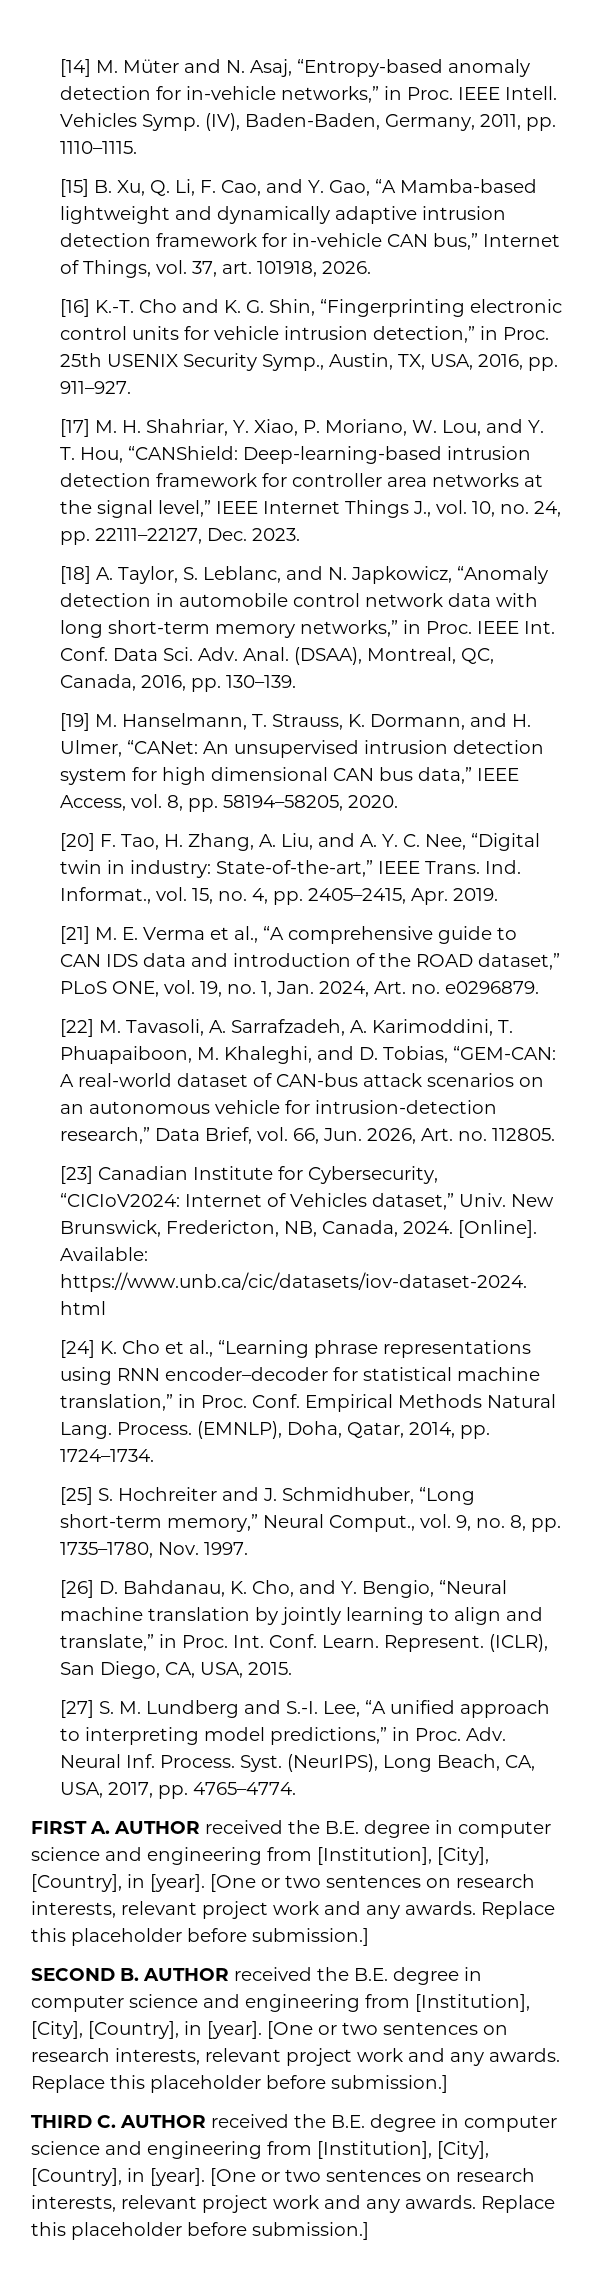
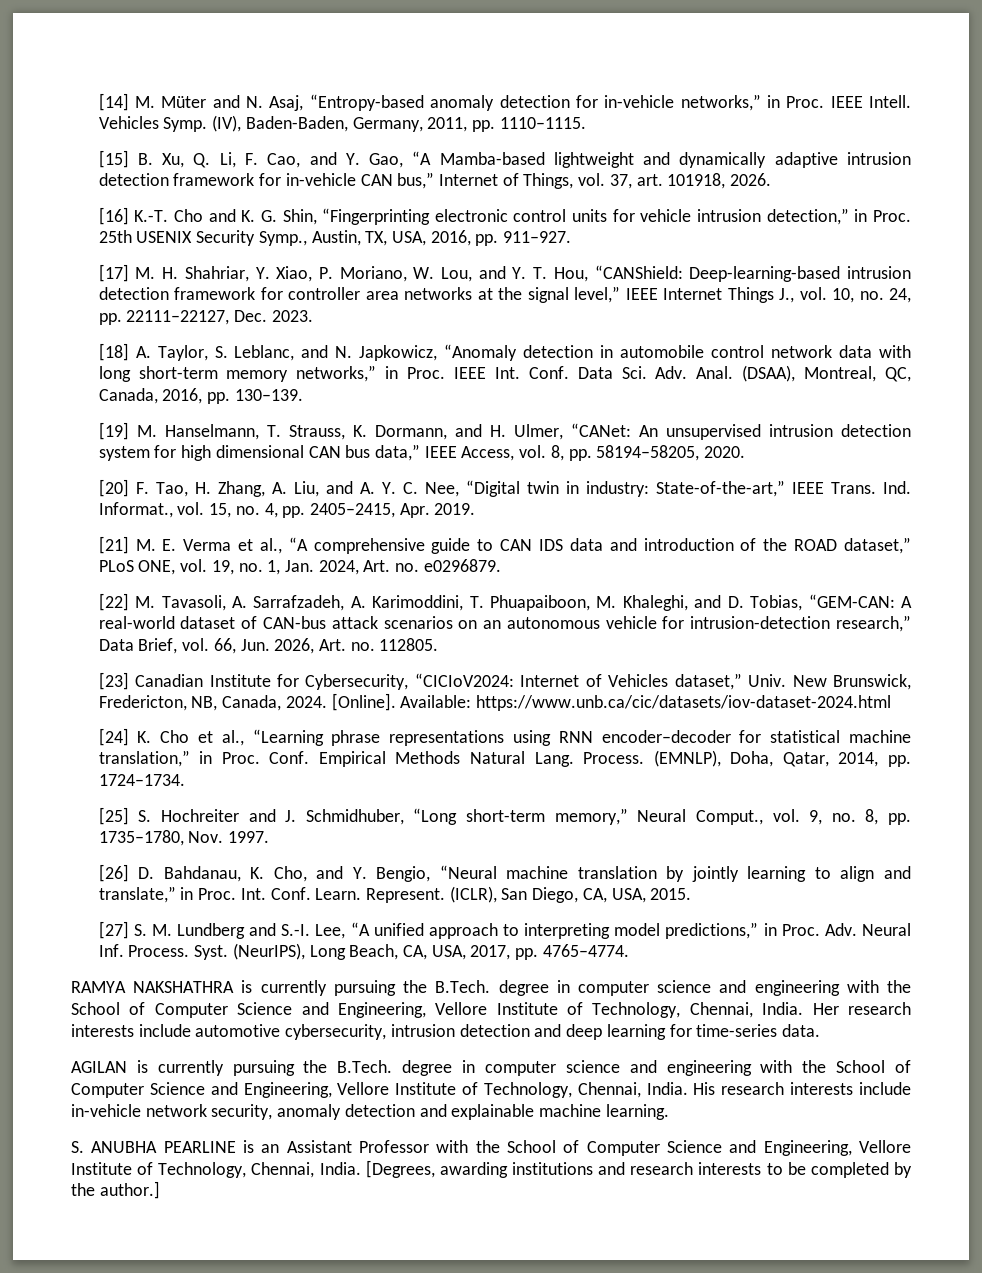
[31,1820,551,1838] [31,1847,489,1865] [31,1874,535,1892] [31,1901,555,1919] [31,1928,369,1946] [31,1967,482,1985] [31,1994,530,2012] [31,2021,508,2039] [31,2048,560,2066] [31,2075,448,2093] [31,2114,557,2132] [31,2141,489,2159] [31,2168,535,2186] [31,2195,555,2213] [31,2222,369,2240] FIRST A. AUTHOR received the B.E. degree in computer science and engineering from [Institution], [City], [Country], in [year]. [One or two sentences on research interests, relevant project work and any awards. Replace this placeholder before submission.] // SECOND B. AUTHOR received the B.E. degree in computer science and engineering from [Institution], [City], [Country], in [year]. [One or two sentences on research interests, relevant project work and any awards. Replace this placeholder before submission.] // THIRD C. AUTHOR received the B.E. degree in computer science and engineering from [Institution], [City], [Country], in [year]. [One or two sentences on research interests, relevant project work and any awards. Replace this placeholder before submission.] -> [71,980,911,996] [71,1002,911,1018] [71,1024,820,1040] [71,1060,912,1076] [71,1082,911,1098] [71,1104,669,1120] [71,1140,912,1156] [71,1160,912,1178] [71,1181,160,1199] RAMYA NAKSHATHRA is currently pursuing the B.Tech. degree in computer science and engineering with the School of Computer Science and Engineering, Vellore Institute of Technology, Chennai, India. Her research interests include automotive cybersecurity, intrusion detection and deep learning for time-series data. // AGILAN is currently pursuing the B.Tech. degree in computer science and engineering with the School of Computer Science and Engineering, Vellore Institute of Technology, Chennai, India. His research interests include in-vehicle network security, anomaly detection and explainable machine learning. // S. ANUBHA PEARLINE is an Assistant Professor with the School of Computer Science and Engineering, Vellore Institute of Technology, Chennai, India. [Degrees, awarding institutions and research interests to be completed by the author.]

